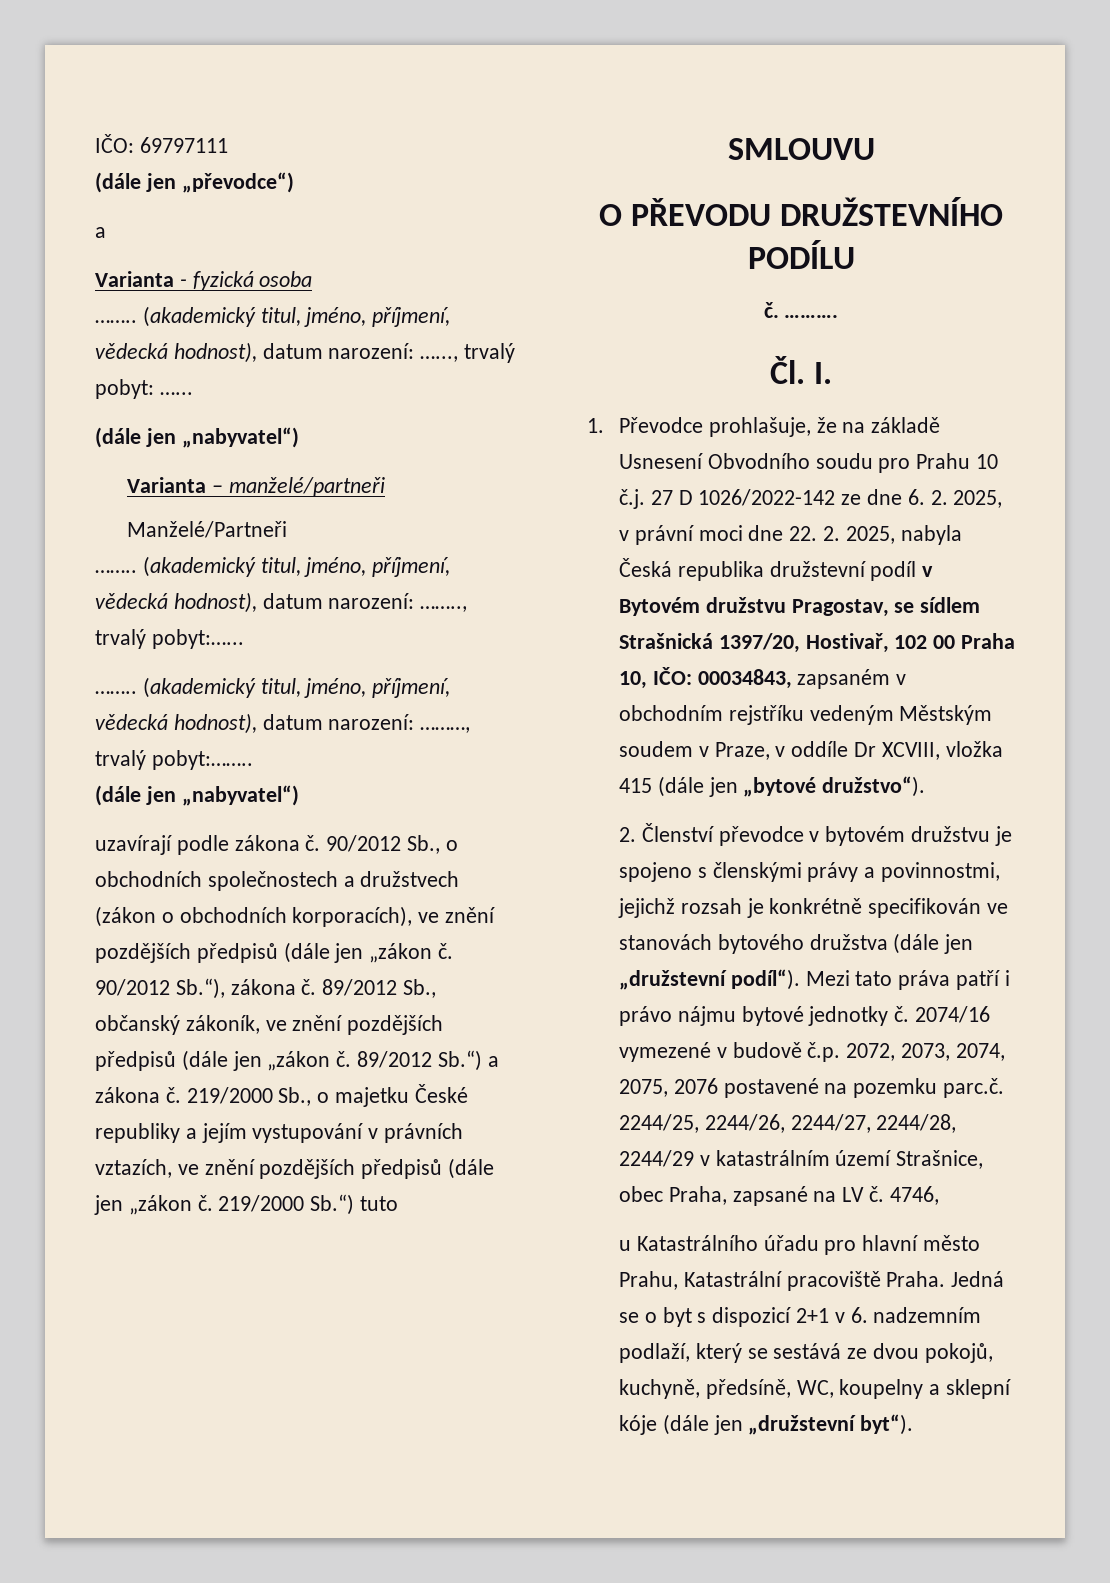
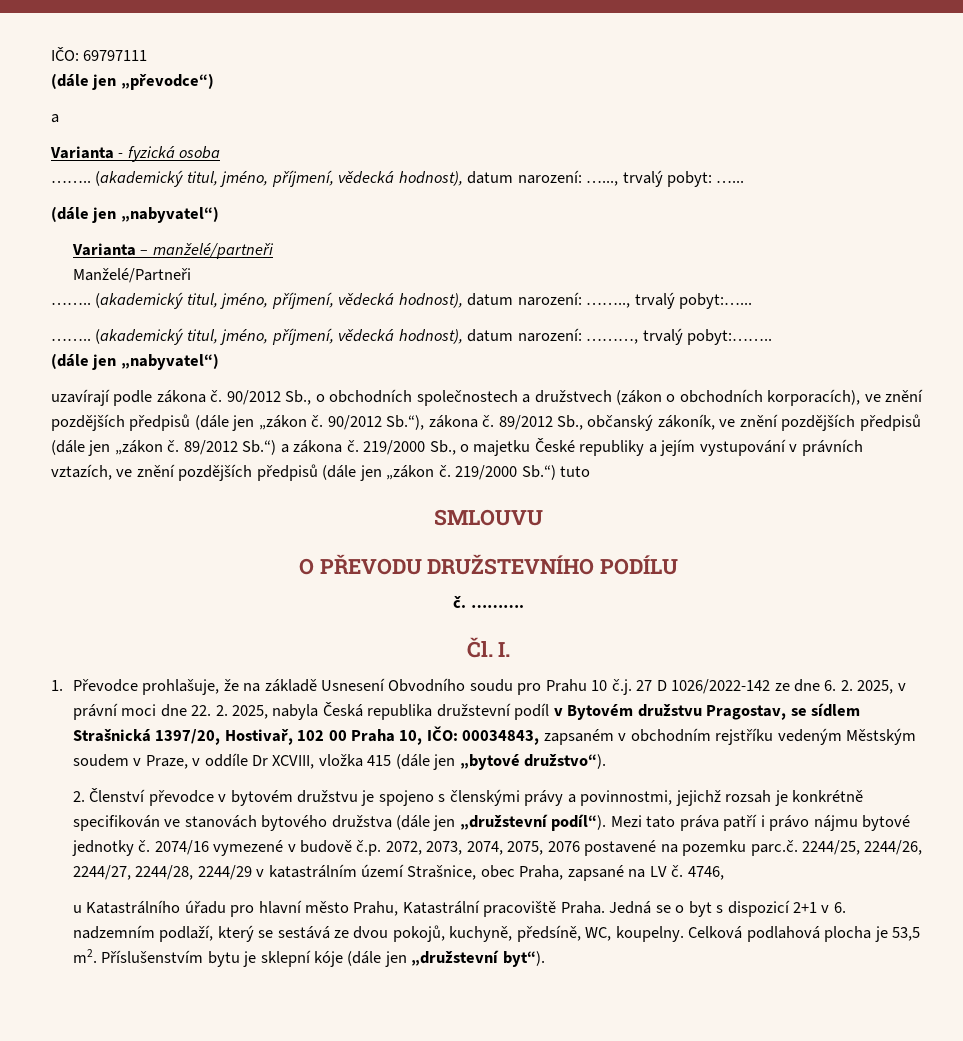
[839,1379,941,1399] koupelny a -> [615,926,921,942] [72,949,257,967] koupelny. Celková podlahová plocha je 53,5 m2. Příslušenstvím bytu je

